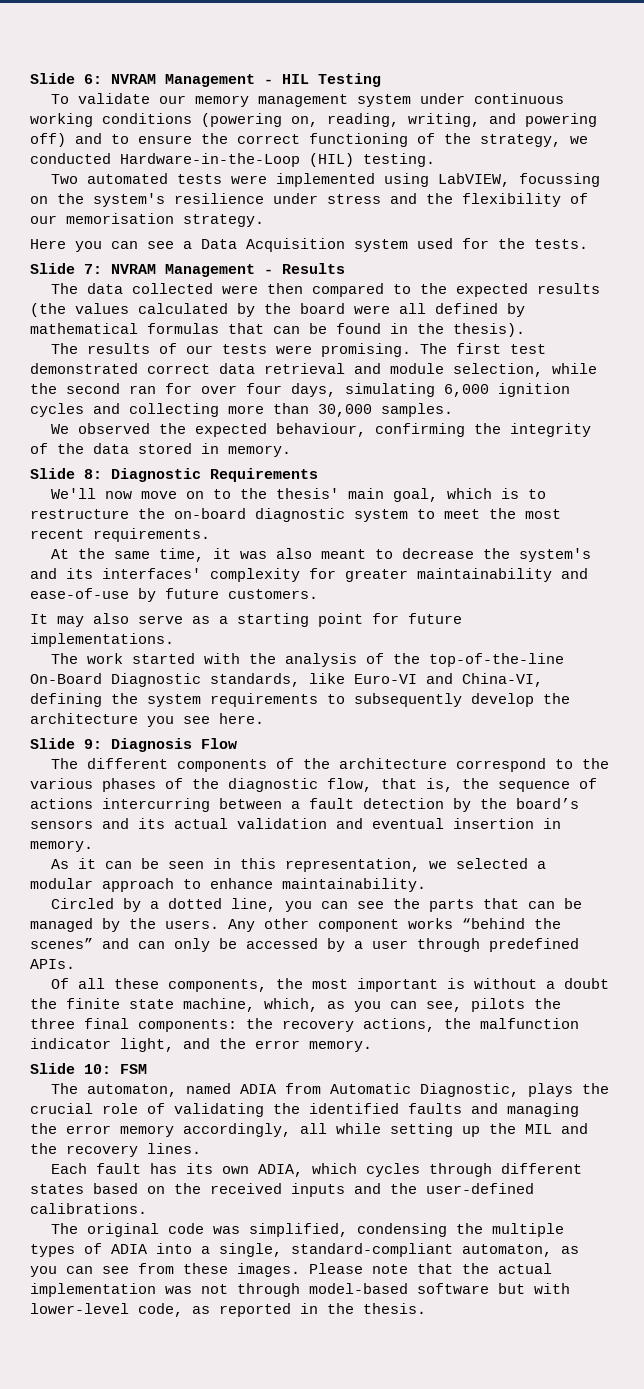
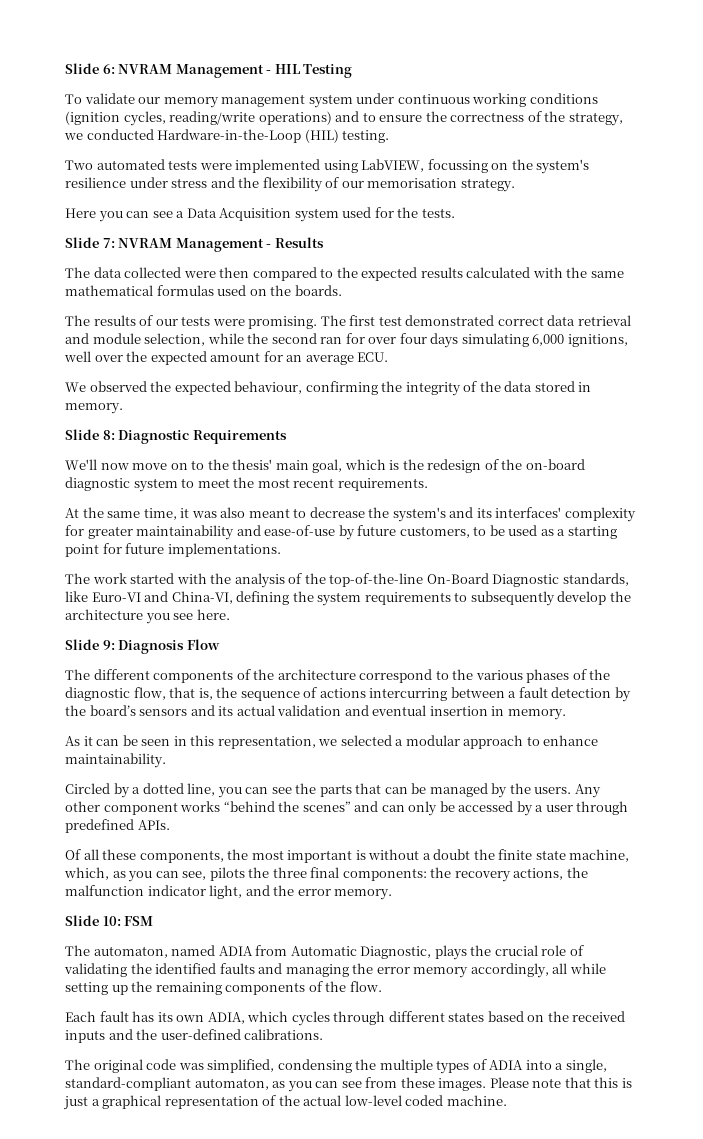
[201,113,597,127] [30,133,66,147] (powering on, reading, writing, and powering off) -> [65,111,332,126] (ignition cycles, reading/write operations)
[237,133,408,147] correct functioning -> [450,112,525,122] correctness
[30,303,525,317] [30,323,525,337] (the values calculated by the board were all defined by mathematical formulas that can be found in the thesis). -> [466,267,624,278] [65,285,342,296] calculated with the same mathematical formulas used on the boards.
[291,383,336,397] days, -> [430,333,459,348] days
[498,383,570,397] [30,403,453,417] ignition cycles and collecting more than 30,000 samples. -> [567,334,628,347] [64,351,389,365] ignitions, well over the expected amount for an average ECU.
[527,489,546,499] [30,509,129,519] to restructure -> [402,459,499,473] the redesign of
[228,589,318,599] [30,613,183,627] customers. // It may also serve -> [399,525,538,538] customers, to be used
[525,1123,588,1134] [30,1143,201,1157] MIL and the recovery lines. -> [155,981,382,995] remaining components of the flow.
[462,1263,552,1274] [30,1283,570,1297] [30,1303,426,1317] the actual implementation was not through model-based software but with lower-level code, as reported in the thesis. -> [594,1077,632,1088] [63,1095,507,1110] this is just a graphical representation of the actual low-level coded machine.

